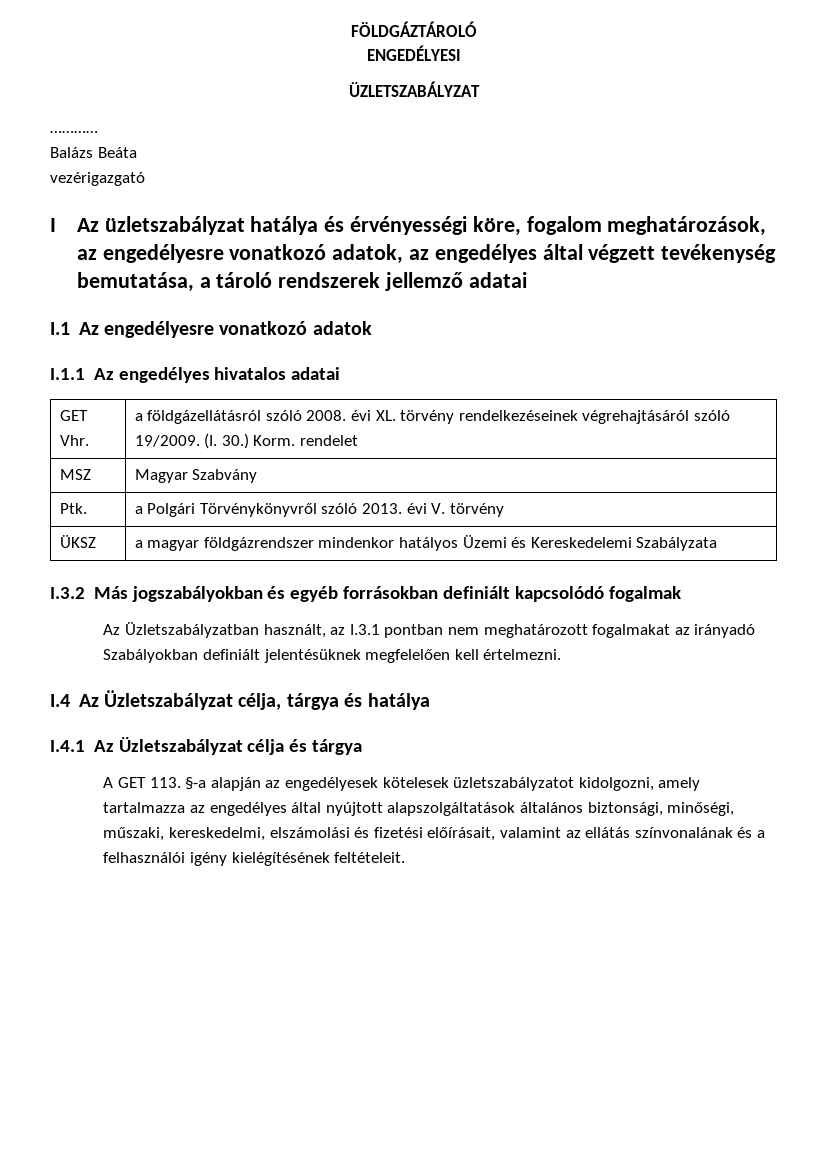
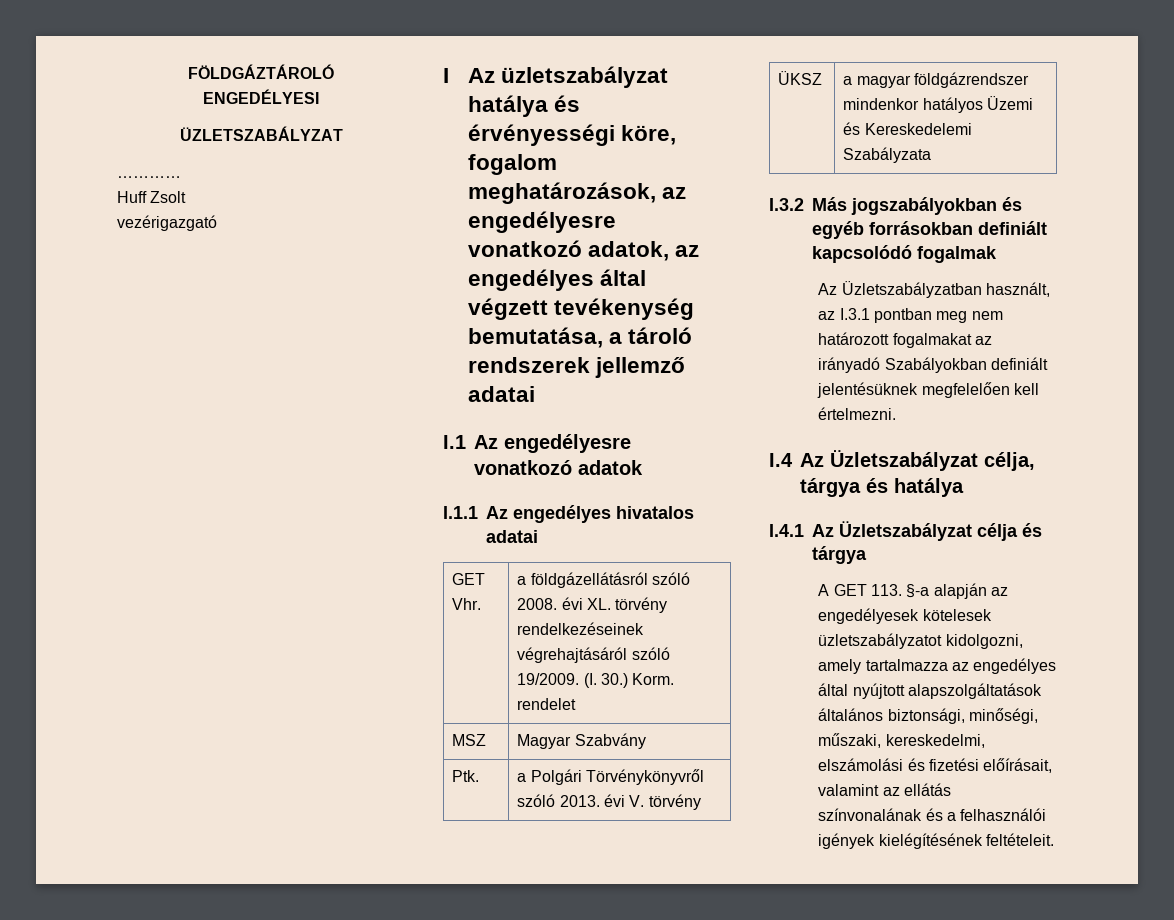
[50,147,137,158] Balázs Beáta -> [117,191,187,203] Huff Zsolt
[447,624,588,638] nem meghatározott -> [936,311,1003,323] [818,332,890,345] meg nem határozott
[190,852,228,866] igény -> [818,833,876,849] igények

